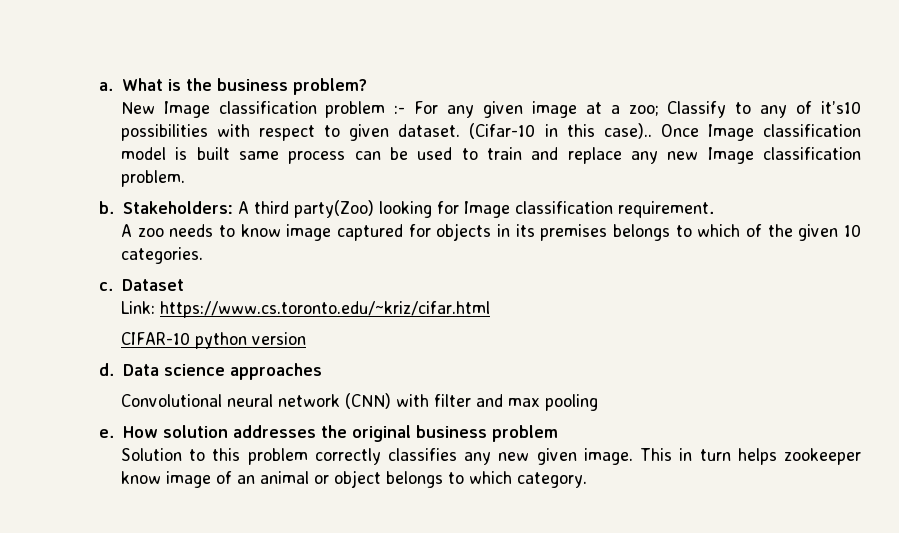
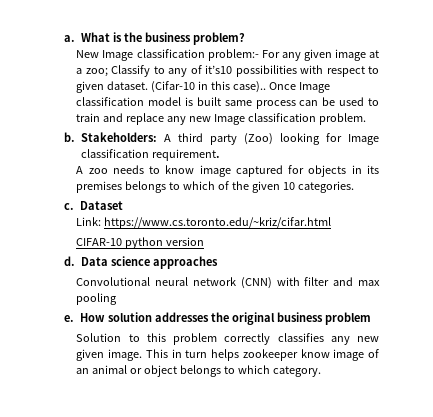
[325,101,406,118] problem :- -> [207,49,259,61] problem:-
[294,200,375,218] party(Zoo) -> [209,133,273,145] party (Zoo)

